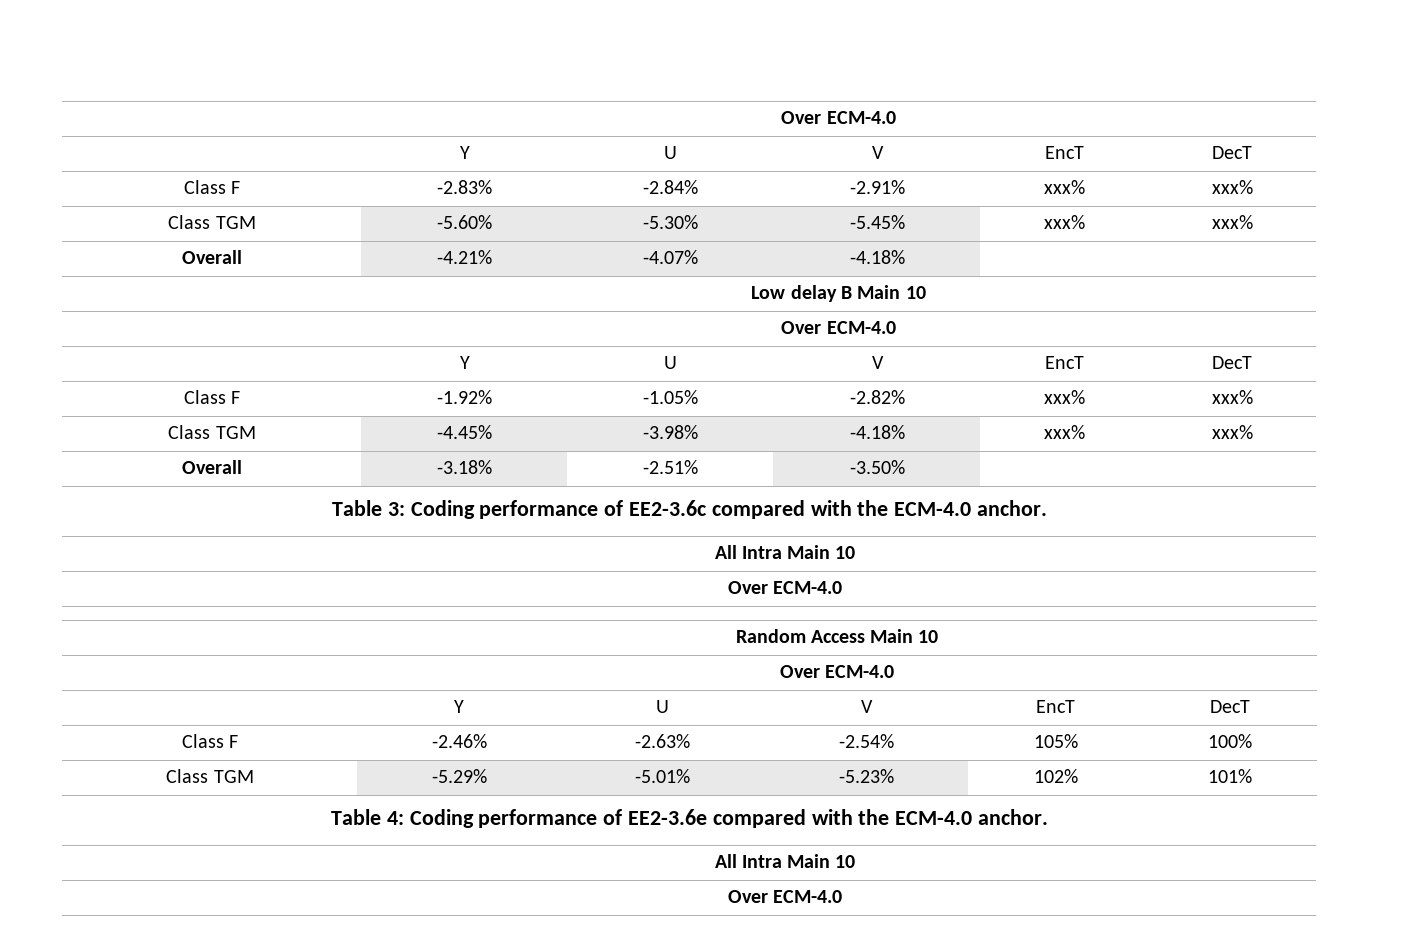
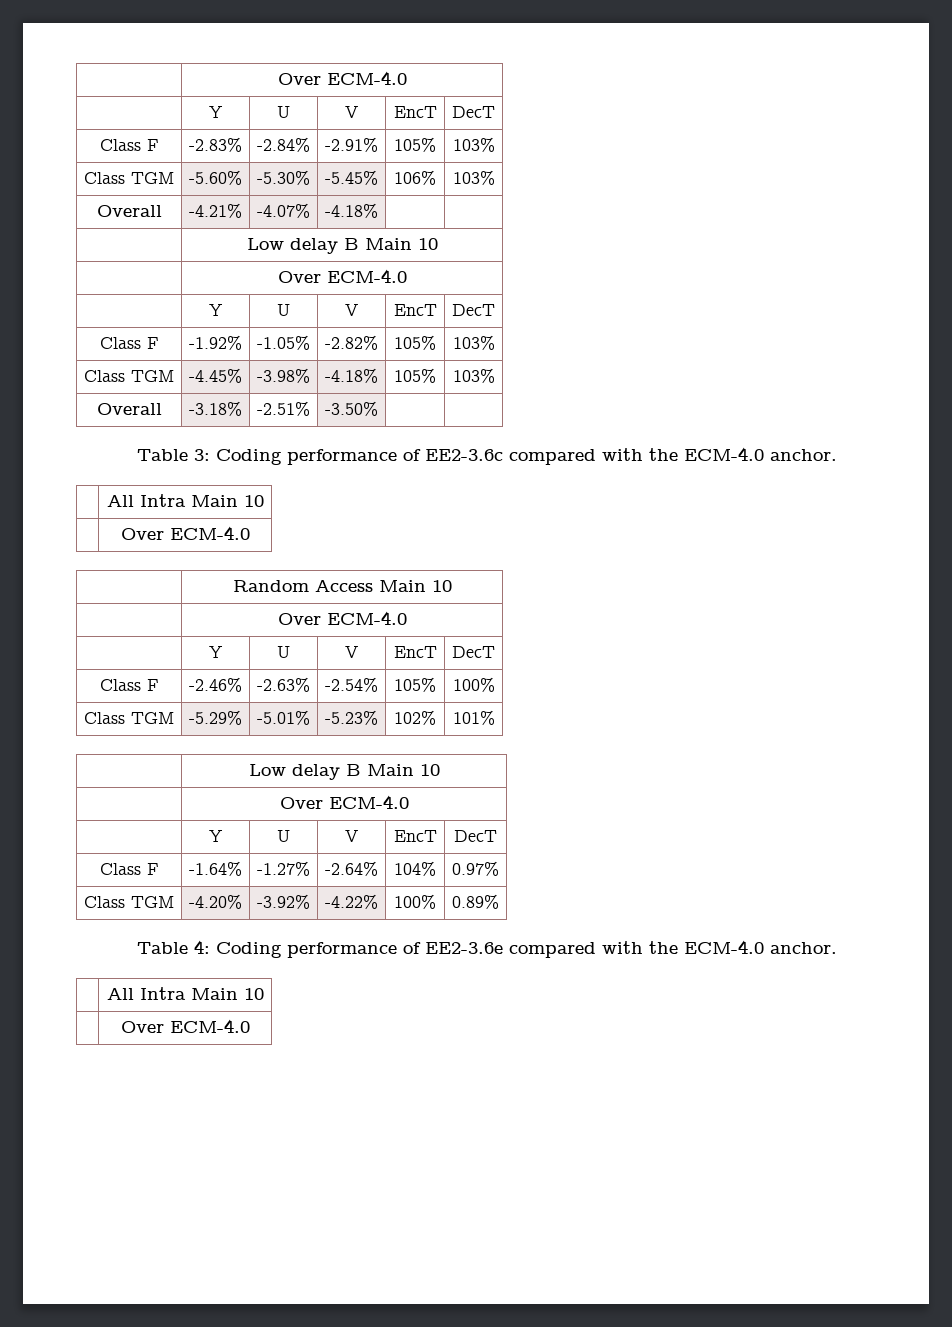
[1044,180,1085,194] [1211,180,1253,194] xxx% | xxx% -> [394,137,436,152] [452,137,495,152] 105% | 103%
[1044,215,1085,229] [1211,215,1253,229] xxx% | xxx% -> [394,170,436,185] [452,170,495,185] 106% | 103%
[1044,390,1085,404] [1211,390,1253,404] xxx% | xxx% -> [394,335,436,350] [452,335,495,350] 105% | 103%
[1044,425,1085,439] [1211,425,1253,439] xxx% | xxx% -> [394,368,436,383] [452,368,495,383] 105% | 103%
(1252, 776) none -> [248,764,440,780] [279,795,409,809] [209,830,223,842] [277,830,290,842] [345,830,358,842] [393,830,437,842] [454,830,497,842] [99,863,159,875] [189,861,242,876] [257,861,310,876] [325,861,378,876] [394,861,436,876] [452,861,499,876] [84,896,174,908] [189,894,242,909] [257,894,310,909] [325,894,378,909] [394,894,436,909] [452,894,499,909] // | Low delay B Main 10 // | Over ECM-4.0 // | Y | U | V | EncT | DecT // Class F | -1.64% | -1.27% | -2.64% | 104% | 0.97% // Class TGM | -4.20% | -3.92% | -4.22% | 100% | 0.89%

